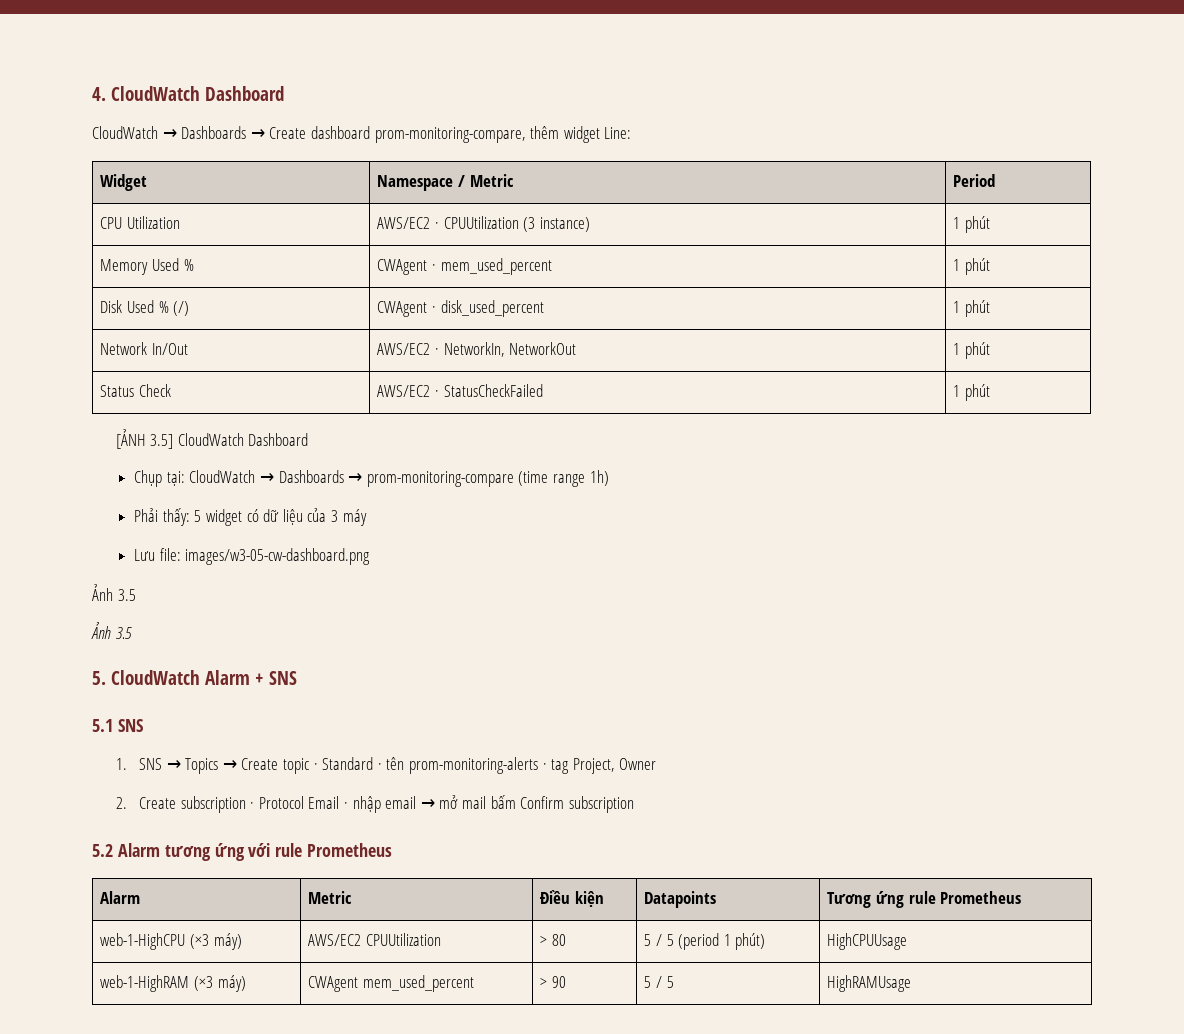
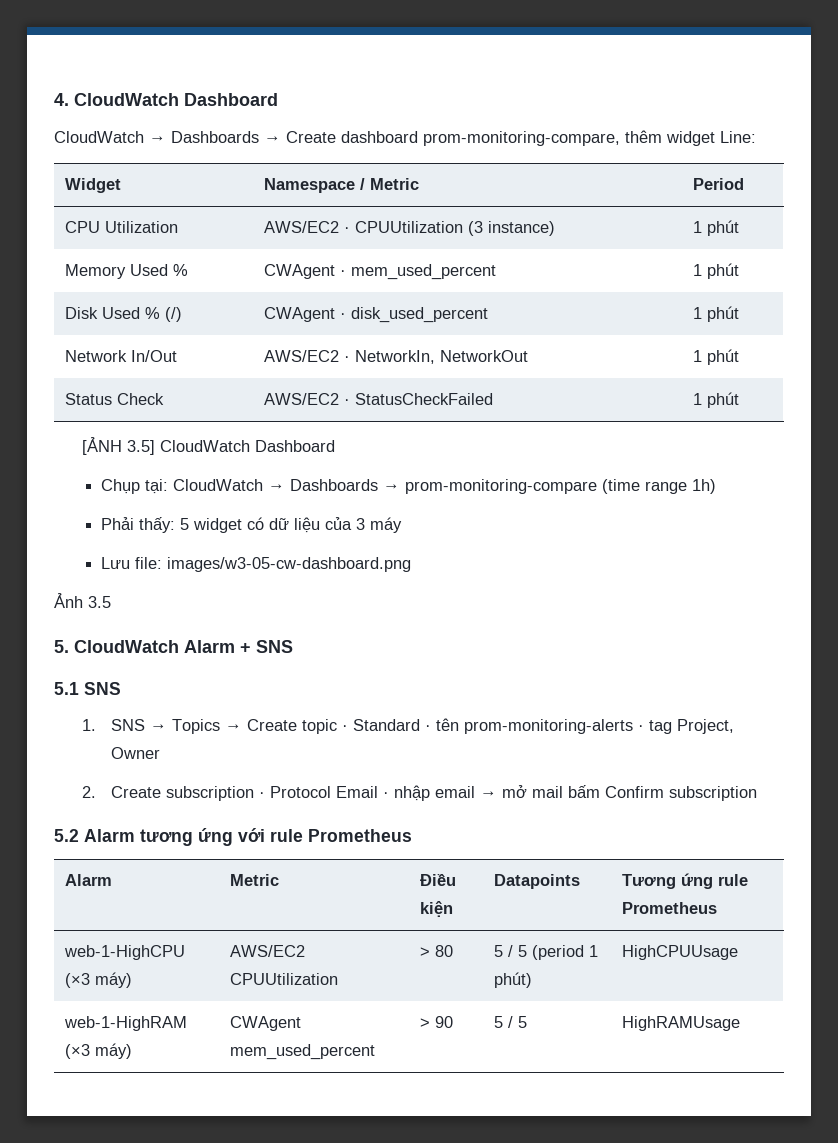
[91,622,132,639] // Ảnh 3.5 -> (111, 602) none

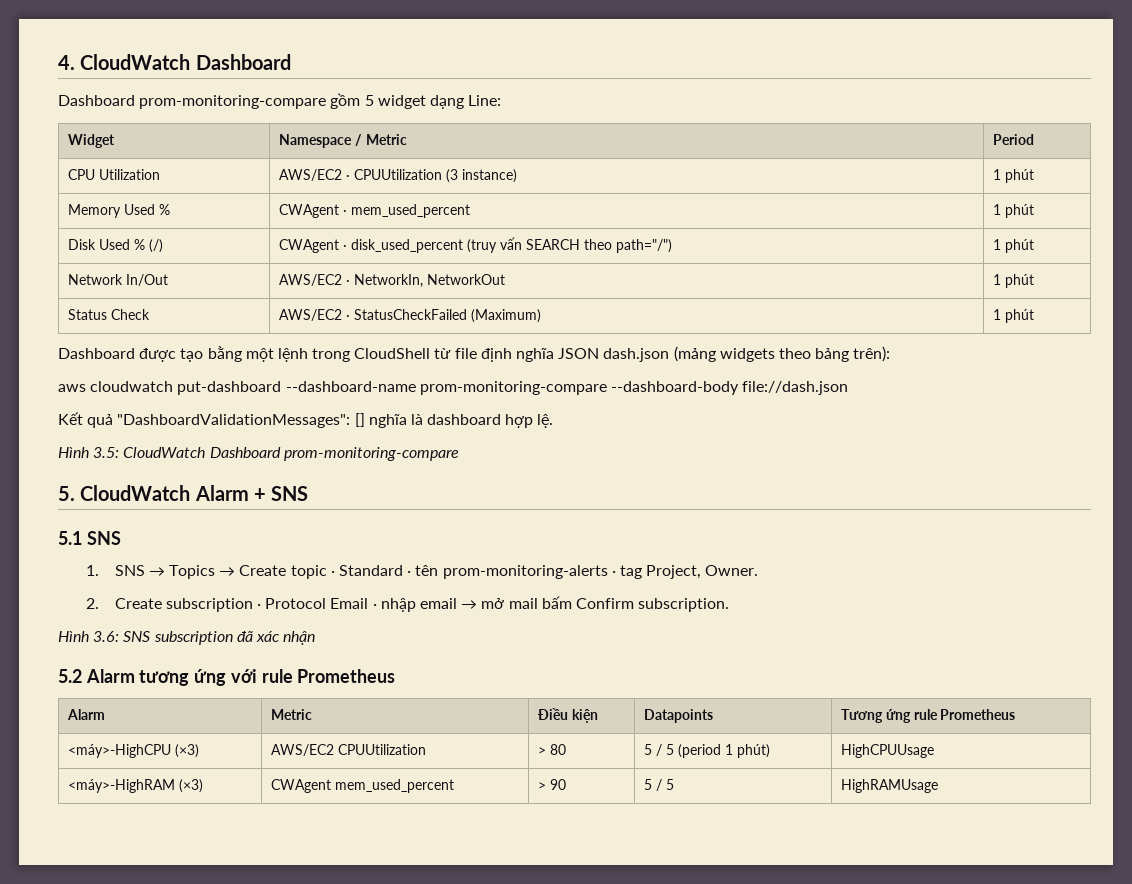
[54,130,715,146] CloudWatch → Dashboards → Create dashboard prom-monitoring-compare, thêm widget -> [58,93,464,109] Dashboard prom-monitoring-compare gồm 5 widget dạng
(488, 315) none -> [466,237,672,253] (truy vấn SEARCH theo path="/")
[692,392,739,408] [82,437,336,455] [100,479,716,494] [100,517,402,533] [100,557,411,572] [54,593,111,608] | 1 phút // [ẢNH 3.5] CloudWatch Dashboard // Chụp tại: CloudWatch → Dashboards → prom-monitoring-compare (time range 1h) // Phải thấy: 5 widget có dữ liệu của 3 máy // Lưu file: images/w3-05-cw-dashboard.png // Ảnh 3.5 -> [470,309,541,323] [992,309,1034,323] [58,346,891,362] [58,381,849,395] [58,412,554,428] [58,447,459,461] (Maximum) | 1 phút // Dashboard được tạo bằng một lệnh trong CloudShell từ file định nghĩa JSON dash.json (mảng widgets theo bảng trên): // aws cloudwatch put-dashboard --dashboard-name prom-monitoring-compare --dashboard-body file://dash.json // Kết quả "DashboardValidationMessages": [] nghĩa là dashboard hợp lệ. // Hình 3.5: CloudWatch Dashboard prom-monitoring-compare
[110,747,160,759] Owner -> [705,565,759,576] Owner.
[668,786,757,801] subscription -> [638,598,730,612] [58,631,316,645] subscription. // Hình 3.6: SNS subscription đã xác nhận
[63,945,185,960] [64,972,132,988] web-1-HighCPU (×3 máy) -> [67,744,199,758] <máy>-HighCPU (×3)
[63,1016,187,1031] [64,1043,132,1059] web-1-HighRAM (×3 máy) -> [67,779,203,793] <máy>-HighRAM (×3)

